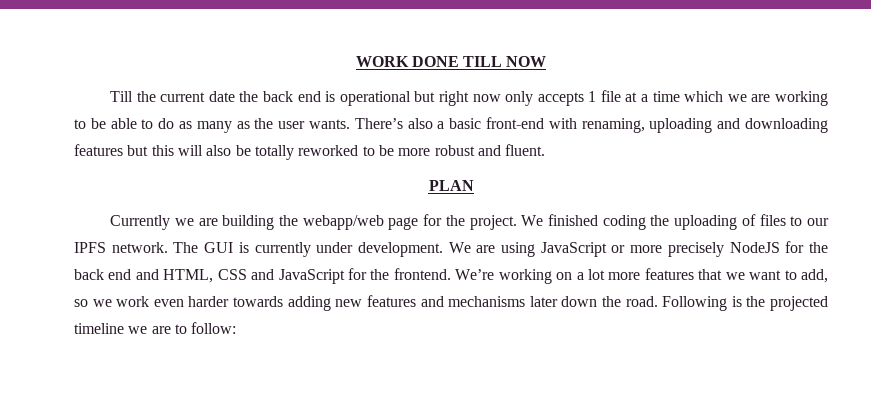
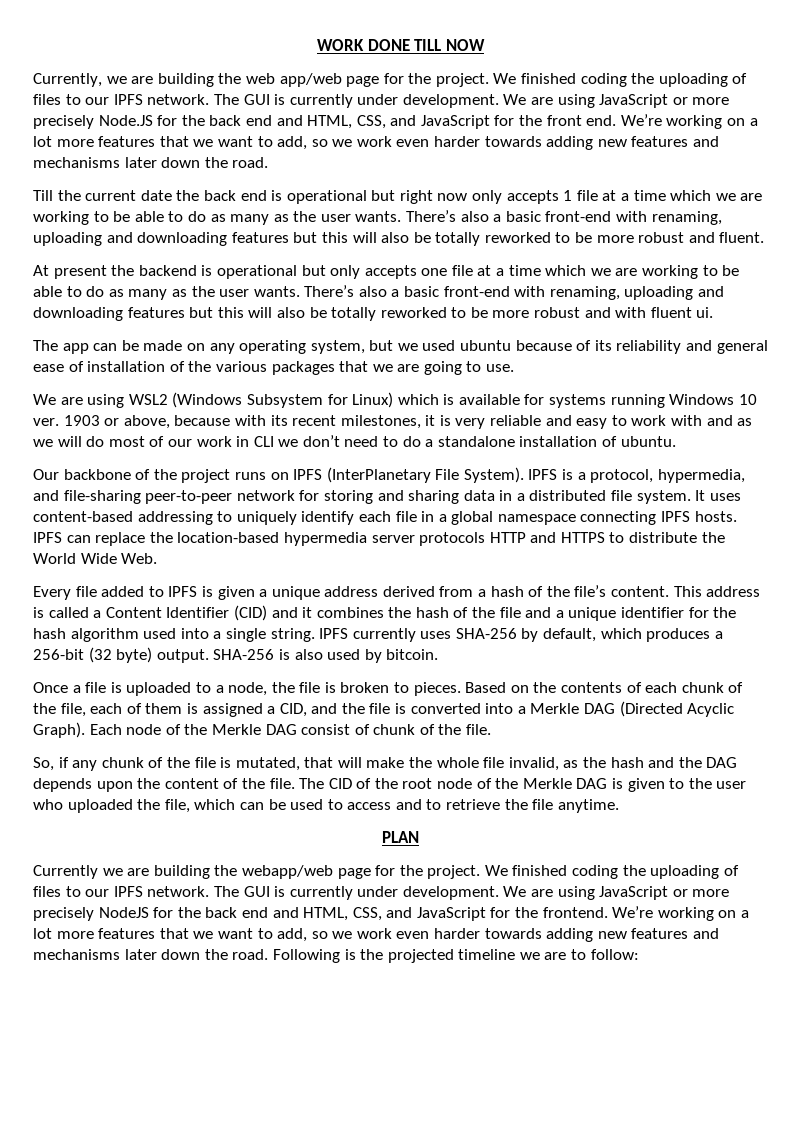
(547, 61) none -> [33,73,748,87] [33,94,730,108] [33,114,758,129] [33,136,720,150] [33,157,269,168] // Currently, we are building the web app/web page for the project. We finished coding the uploading of files to our IPFS network. The GUI is currently under development. We are using JavaScript or more precisely Node.JS for the back end and HTML, CSS, and JavaScript for the front end. We’re working on a lot more features that we want to add, so we work even harder towards adding new features and mechanisms later down the road.
(546, 150) none -> [33,265,740,279] [33,285,725,300] [33,307,714,321] [33,340,768,354] [33,361,515,375] [33,392,757,408] [33,415,753,429] [33,435,676,447] [33,467,745,483] [33,490,741,504] [33,511,737,525] [33,532,725,546] [33,553,158,564] [33,585,761,600] [33,605,737,621] [33,628,723,642] [33,647,439,663] [33,682,744,696] [33,701,735,717] [33,722,492,738] [33,757,738,771] [33,778,747,792] [33,799,619,813] // At present the backend is operational but only accepts one file at a time which we are working to be able to do as many as the user wants. There’s also a basic front-end with renaming, uploading and downloading features but this will also be totally reworked to be more robust and with fluent ui. // The app can be made on any operating system, but we used ubuntu because of its reliability and general ease of installation of the various packages that we are going to use. // We are using WSL2 (Windows Subsystem for Linux) which is available for systems running Windows 10 ver. 1903 or above, because with its recent milestones, it is very reliable and easy to work with and as we will do most of our work in CLI we don’t need to do a standalone installation of ubuntu. // Our backbone of the project runs on IPFS (InterPlanetary File System). IPFS is a protocol, hypermedia, and file-sharing peer-to-peer network for storing and sharing data in a distributed file system. It uses content-based addressing to uniquely identify each file in a global namespace connecting IPFS hosts. IPFS can replace the location-based hypermedia server protocols HTTP and HTTPS to distribute the World Wide Web. // Every file added to IPFS is given a unique address derived from a hash of the file’s content. This address is called a Content Identifier (CID) and it combines the hash of the file and a unique identifier for the hash algorithm used into a single string. IPFS currently uses SHA-256 by default, which produces a 256-bit (32 byte) output. SHA-256 is also used by bitcoin. // Once a file is uploaded to a node, the file is broken to pieces. Based on the contents of each chunk of the file, each of them is assigned a CID, and the file is converted into a Merkle DAG (Directed Acyclic Graph). Each node of the Merkle DAG consist of chunk of the file. // So, if any chunk of the file is mutated, that will make the whole file invalid, as the hash and the DAG depends upon the content of the file. The CID of the root node of the Merkle DAG is given to the user who uploaded the file, which can be used to access and to retrieve the file anytime.
[217,269,247,280] CSS -> [352,907,382,921] CSS,

